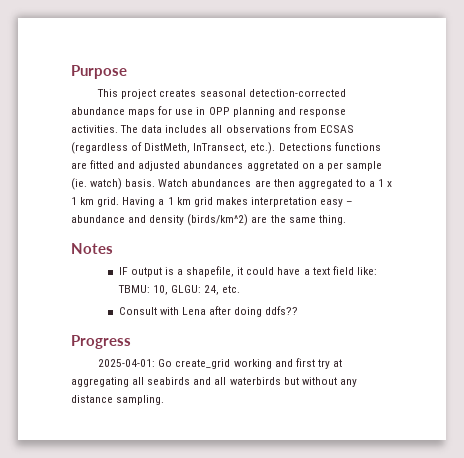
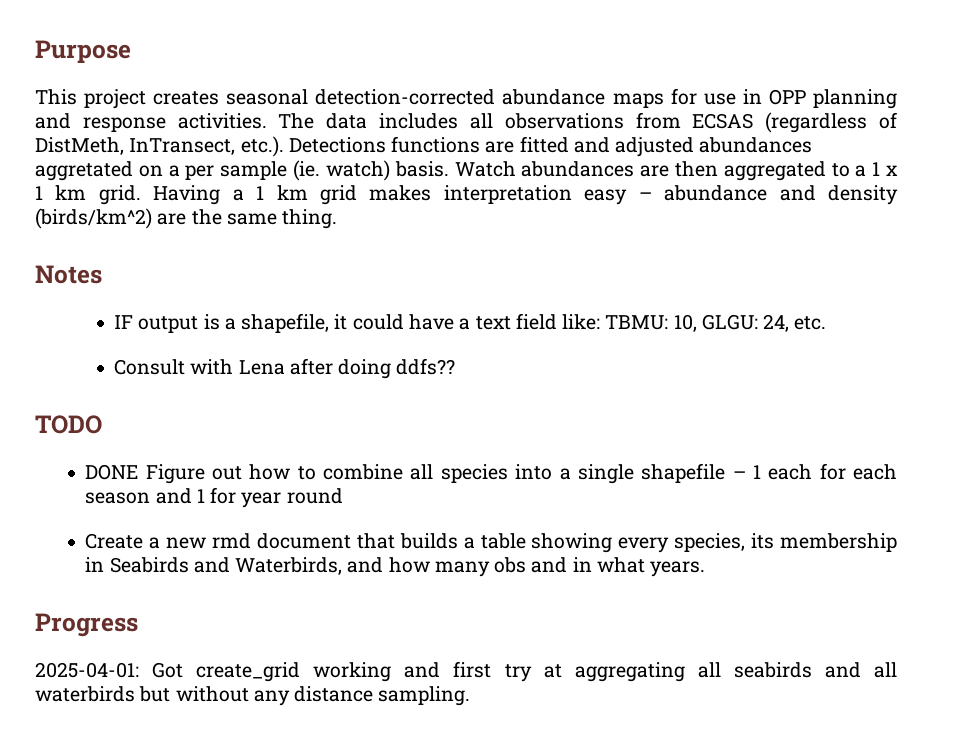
(299, 310) none -> [35,415,102,434] [85,463,897,484] [85,487,343,508] [85,533,897,553] [85,557,706,577] // TODO // DONE Figure out how to combine all species into a single shapefile – 1 each for each season and 1 for year round // Create a new rmd document that builds a table showing every species, its membership in Seabirds and Waterbirds, and how many obs and in what years.
[158,359,173,367] Go -> [152,662,184,678] Got

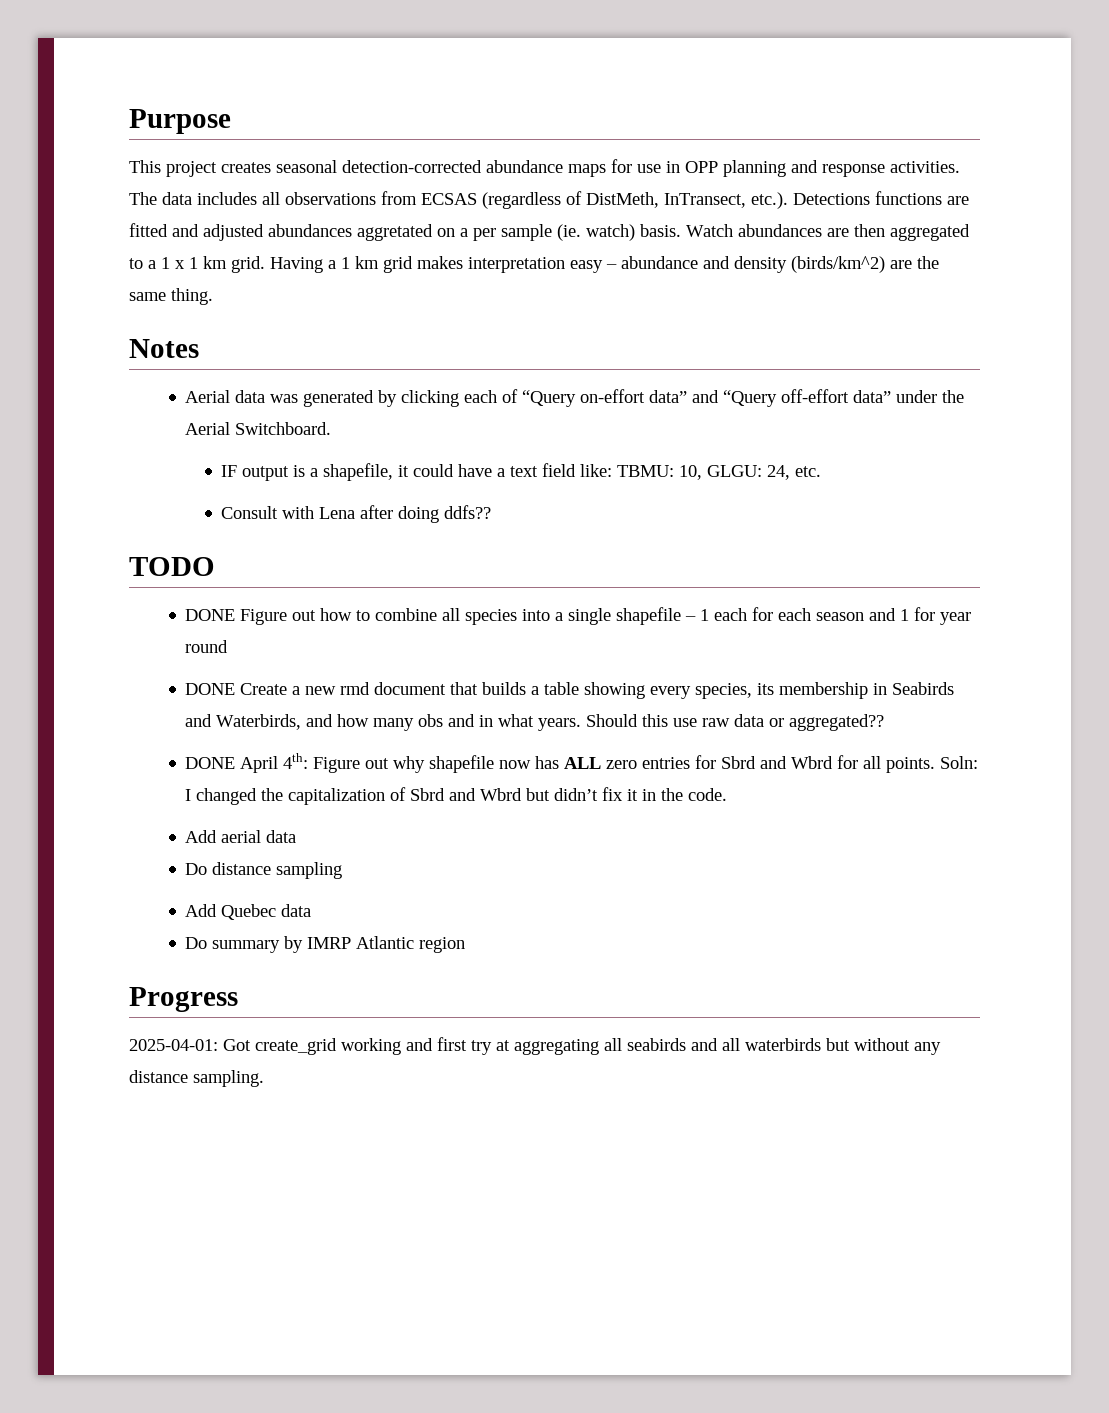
(102, 274) none -> [185,389,965,407] [185,422,332,435] // Aerial data was generated by clicking each of “Query on-effort data” and “Query off-effort data” under the Aerial Switchboard.
(343, 496) none -> [185,683,236,695] DONE
(706, 569) none -> [586,714,885,731] [185,753,979,773] [185,787,728,805] [185,830,297,843] [185,862,343,879] [185,904,312,920] [185,936,466,953] Should this use raw data or aggregated?? // DONE April 4th: Figure out why shapefile now has ALL zero entries for Sbrd and Wbrd for all points. Soln: I changed the capitalization of Sbrd and Wbrd but didn’t fix it in the code. // Add aerial data // Do distance sampling // Add Quebec data // Do summary by IMRP Atlantic region

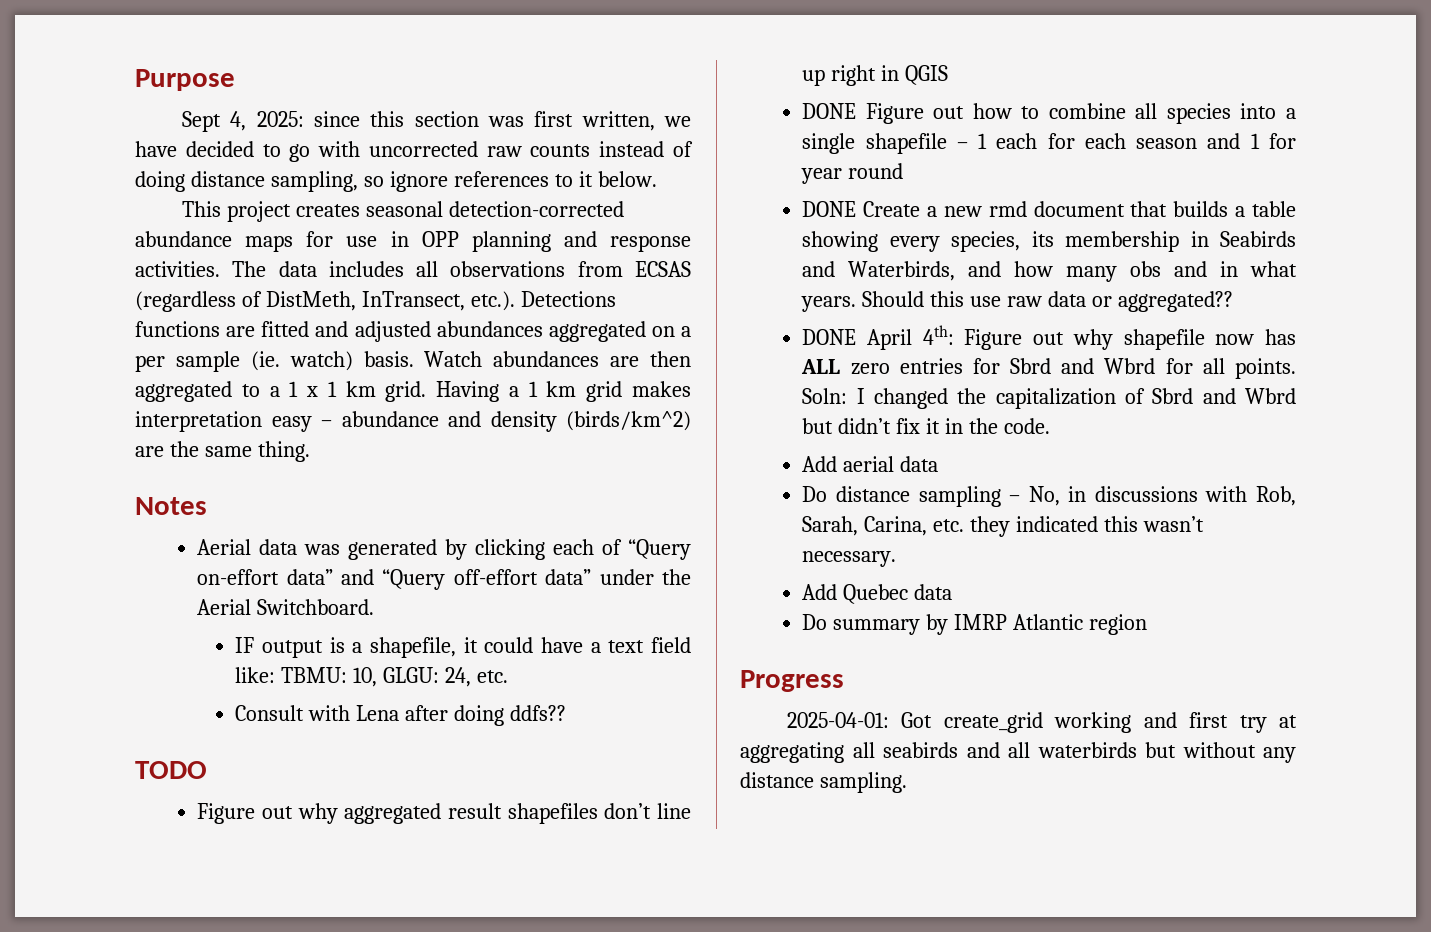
(231, 121) none -> [181,111,691,132] [135,141,693,162] [135,171,657,192] // Sept 4, 2025: since this section was first written, we have decided to go with uncorrected raw counts instead of doing distance sampling, so ignore references to it below.
[357,224,433,241] aggretated -> [548,321,646,342] aggregated
(215, 566) none -> [197,803,692,824] [802,65,949,86] // Figure out why aggregated result shapefiles don’t line up right in QGIS
(343, 870) none -> [1009,486,1296,506] [802,516,1204,537] [802,551,897,567] – No, in discussions with Rob, Sarah, Carina, etc. they indicated this wasn’t necessary.

